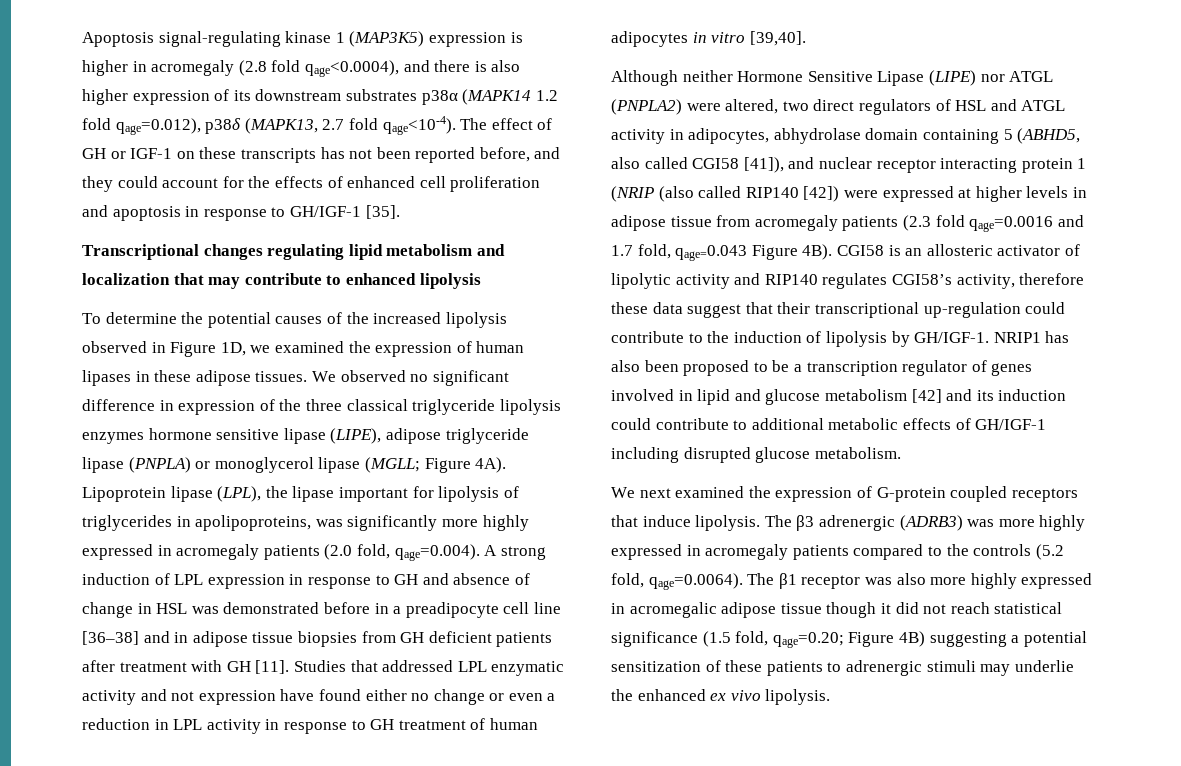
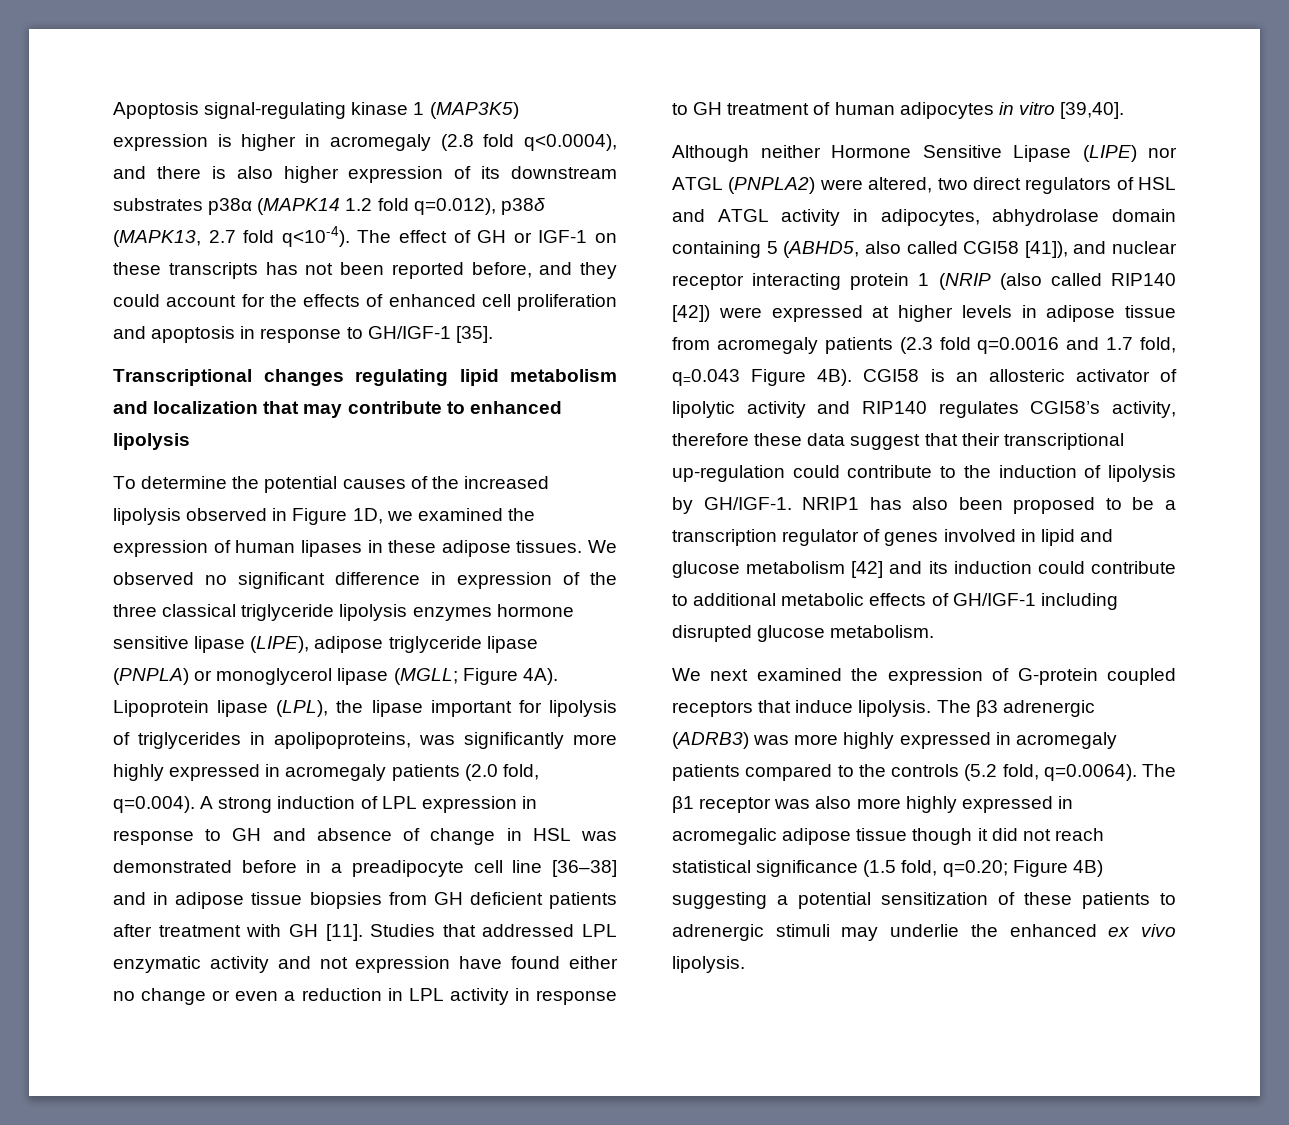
[304,60,399,77] qage<0.0004), -> [524,134,617,151] q<0.0004),
[115,118,201,135] qage=0.012), -> [413,198,496,215] q=0.012),
[382,116,456,135] qage<10-4). -> [281,226,350,247] q<10-4).
[394,544,480,561] qage=0.004). -> [113,796,195,813] q=0.004).
[969,216,1054,232] qage=0.0016 -> [977,337,1060,354] q=0.0016
[675,245,748,261] qage=0.043 -> [672,369,740,386] q=0.043
[648,573,743,590] qage=0.0064). -> [1043,764,1137,781] q=0.0064).
[772,632,844,648] qage=0.20; -> [942,860,1008,877] q=0.20;

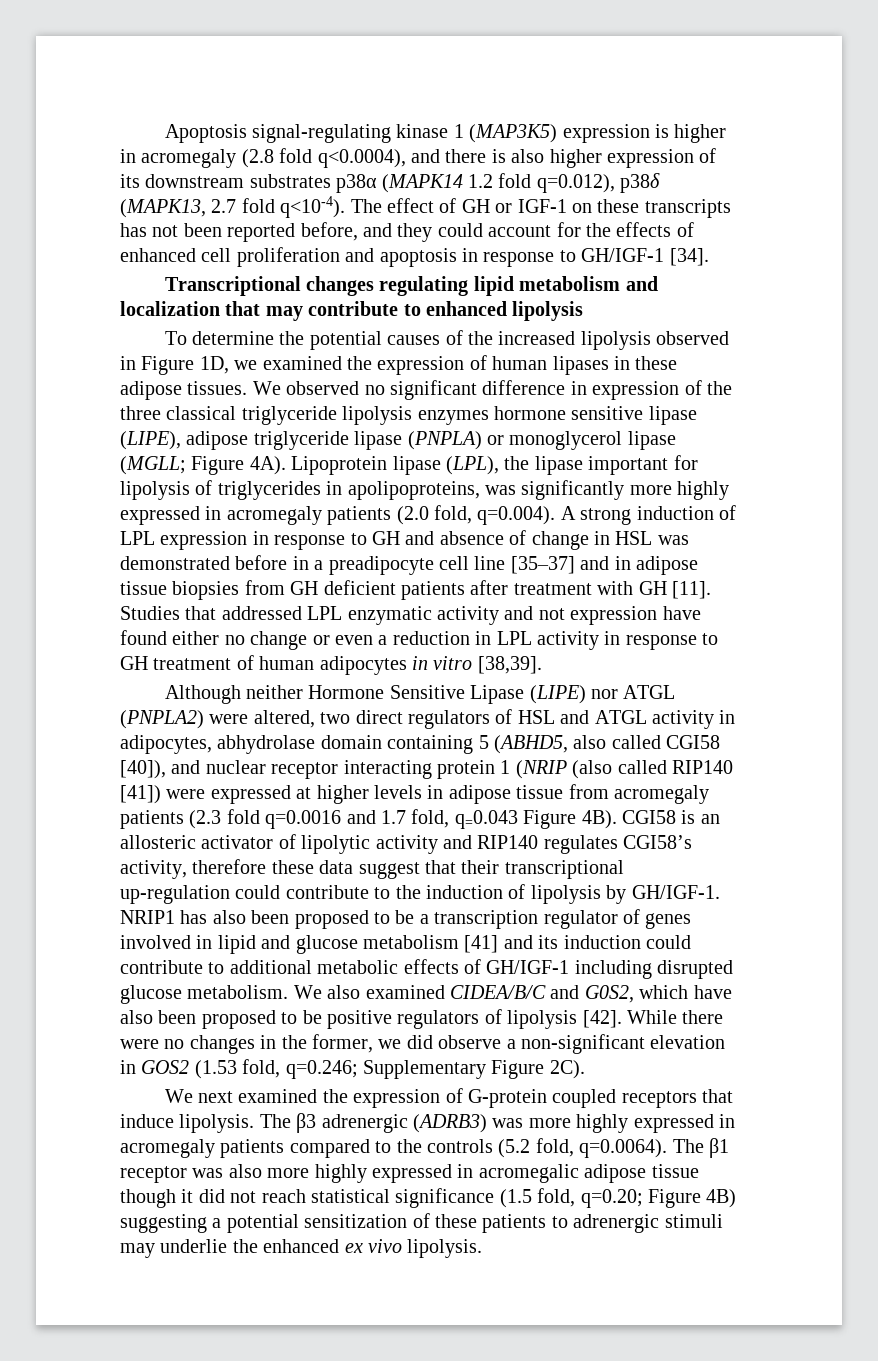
[455,326,493,343] [35]. -> [669,248,709,266] [34].
[552,860,617,877] [36–38] -> [510,556,575,574] [35–37]
[1060,102,1125,119] [39,40]. -> [477,656,542,674] [38,39].
[1024,241,1068,258] [41]), -> [120,760,166,779] [40]),
[672,305,710,322] [42]) -> [120,785,161,804] [41])
[851,561,884,578] [42] -> [464,935,499,953] [41]
(935, 631) none -> [293,985,732,1003] [120,1009,724,1029] [120,1034,726,1054] [120,1059,585,1079] We also examined CIDEA/B/C and G0S2, which have also been proposed to be positive regulators of lipolysis [42]. While there were no changes in the former, we did observe a non-significant elevation in GOS2 (1.53 fold, q=0.246; Supplementary Figure 2C).

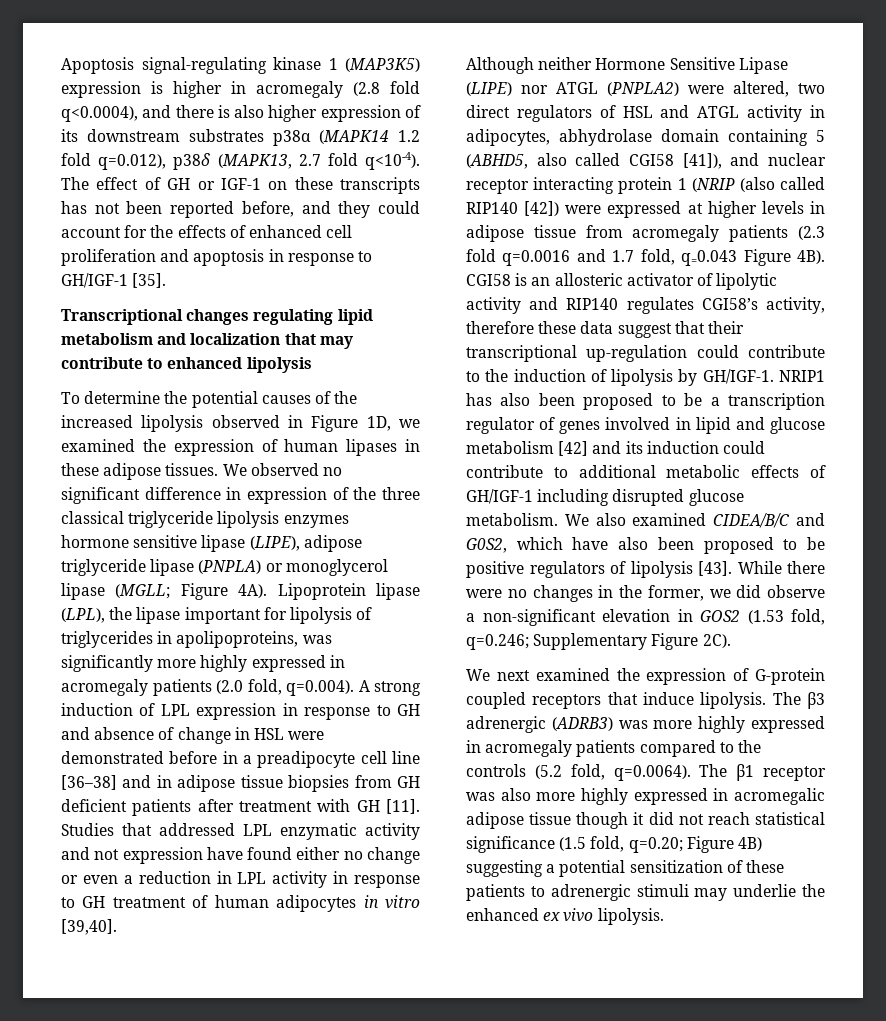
[669,248,709,266] [34]. -> [132,273,167,288] [35].
[657,535,689,545] was -> [288,731,325,740] were
[510,556,575,574] [35–37] -> [61,775,117,790] [36–38]
[477,656,542,674] [38,39]. -> [61,919,117,935] [39,40].
[120,760,166,779] [40]), -> [682,153,722,169] [41]),
[120,785,161,804] [41]) -> [524,201,560,216] [42])
[464,935,499,953] [41] -> [558,441,589,456] [42]
[582,1010,622,1028] [42]. -> [698,561,732,576] [43].

